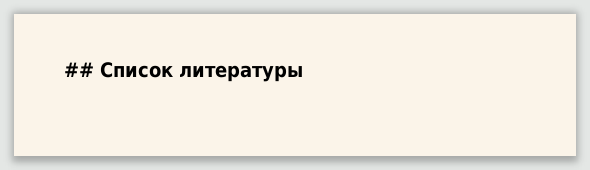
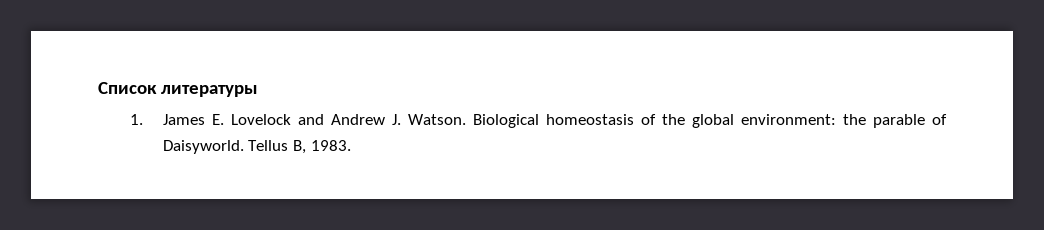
[64,62,94,77] ## -> (98, 88) none
(303, 73) none -> [130,114,948,128] [162,140,351,154] // 1. James E. Lovelock and Andrew J. Watson. Biological homeostasis of the global environment: the parable of Daisyworld. Tellus B, 1983.

